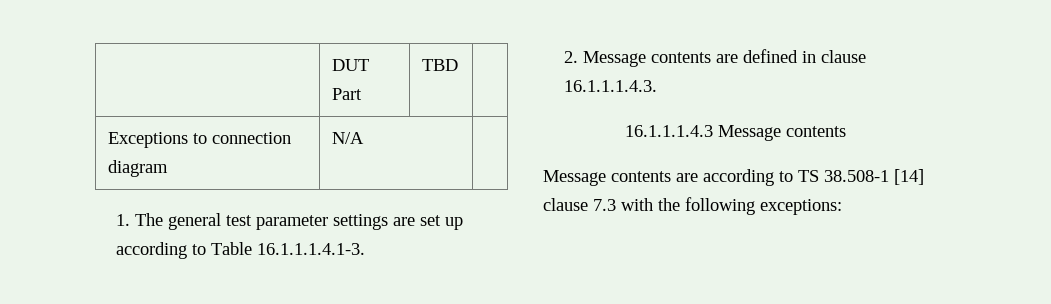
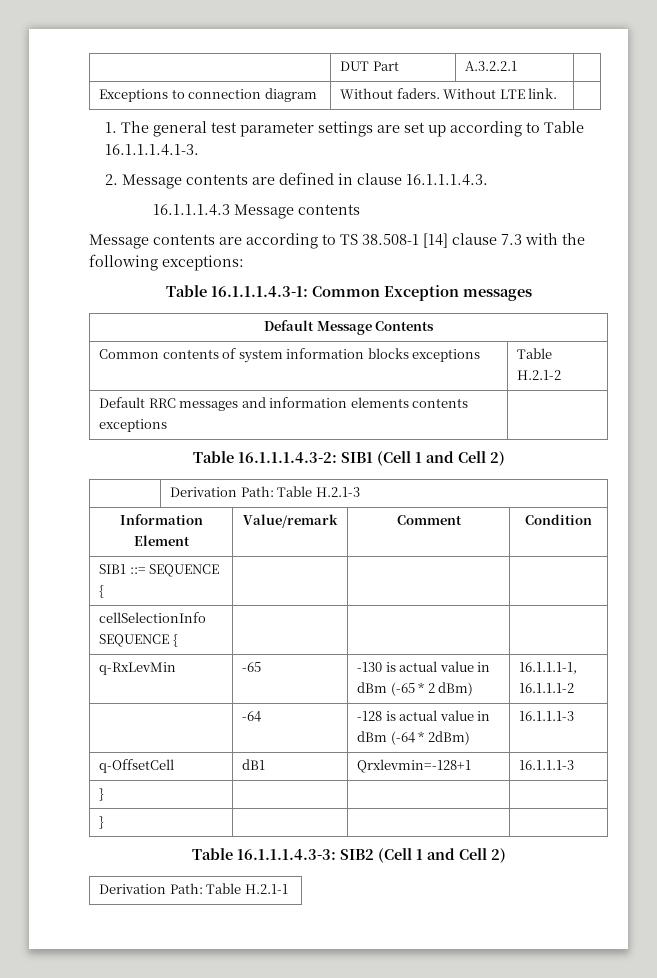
[421,59,458,71] TBD -> [465,61,518,71] A.3.2.2.1
[331,132,364,144] N/A -> [340,88,558,99] Without faders. Without LTE link.
(842, 207) none -> [165,285,532,301] [263,320,435,335] [99,348,481,363] [517,348,553,359] [517,370,562,380] [99,397,469,411] [99,419,168,432] [192,451,505,466] [170,486,360,497] [119,514,203,525] [133,535,190,546] [243,514,338,528] [396,515,462,525] [525,514,592,525] [99,564,220,577] [99,585,105,598] [99,612,207,623] [99,634,178,647] [99,662,177,675] [242,662,262,672] [357,661,491,672] [357,682,474,696] [519,662,578,674] [519,683,575,693] [242,711,262,722] [357,710,491,721] [357,731,470,745] [519,711,575,721] [99,759,175,773] [242,759,266,770] [357,759,472,773] [519,760,575,770] [99,788,105,801] [99,816,105,829] [191,848,506,863] [99,883,288,894] // Table 16.1.1.1.4.3-1: Common Exception messages // Default Message Contents // Common contents of system information blocks exceptions | Table H.2.1-2 // Default RRC messages and information elements contents exceptions | // Table 16.1.1.1.4.3-2: SIB1 (Cell 1 and Cell 2) // | Derivation Path: Table H.2.1-3 // Information Element | Value/remark | Comment | Condition // SIB1 ::= SEQUENCE { | | | // cellSelectionInfo SEQUENCE { | | | // q-RxLevMin | -65 | -130 is actual value in dBm (-65 * 2 dBm) | 16.1.1.1-1, 16.1.1.1-2 // | -64 | -128 is actual value in dBm (-64 * 2dBm) | 16.1.1.1-3 // q-OffsetCell | dB1 | Qrxlevmin=-128+1 | 16.1.1.1-3 // } | | | // } | | | // Table 16.1.1.1.4.3-3: SIB2 (Cell 1 and Cell 2) // Derivation Path: Table H.2.1-1

